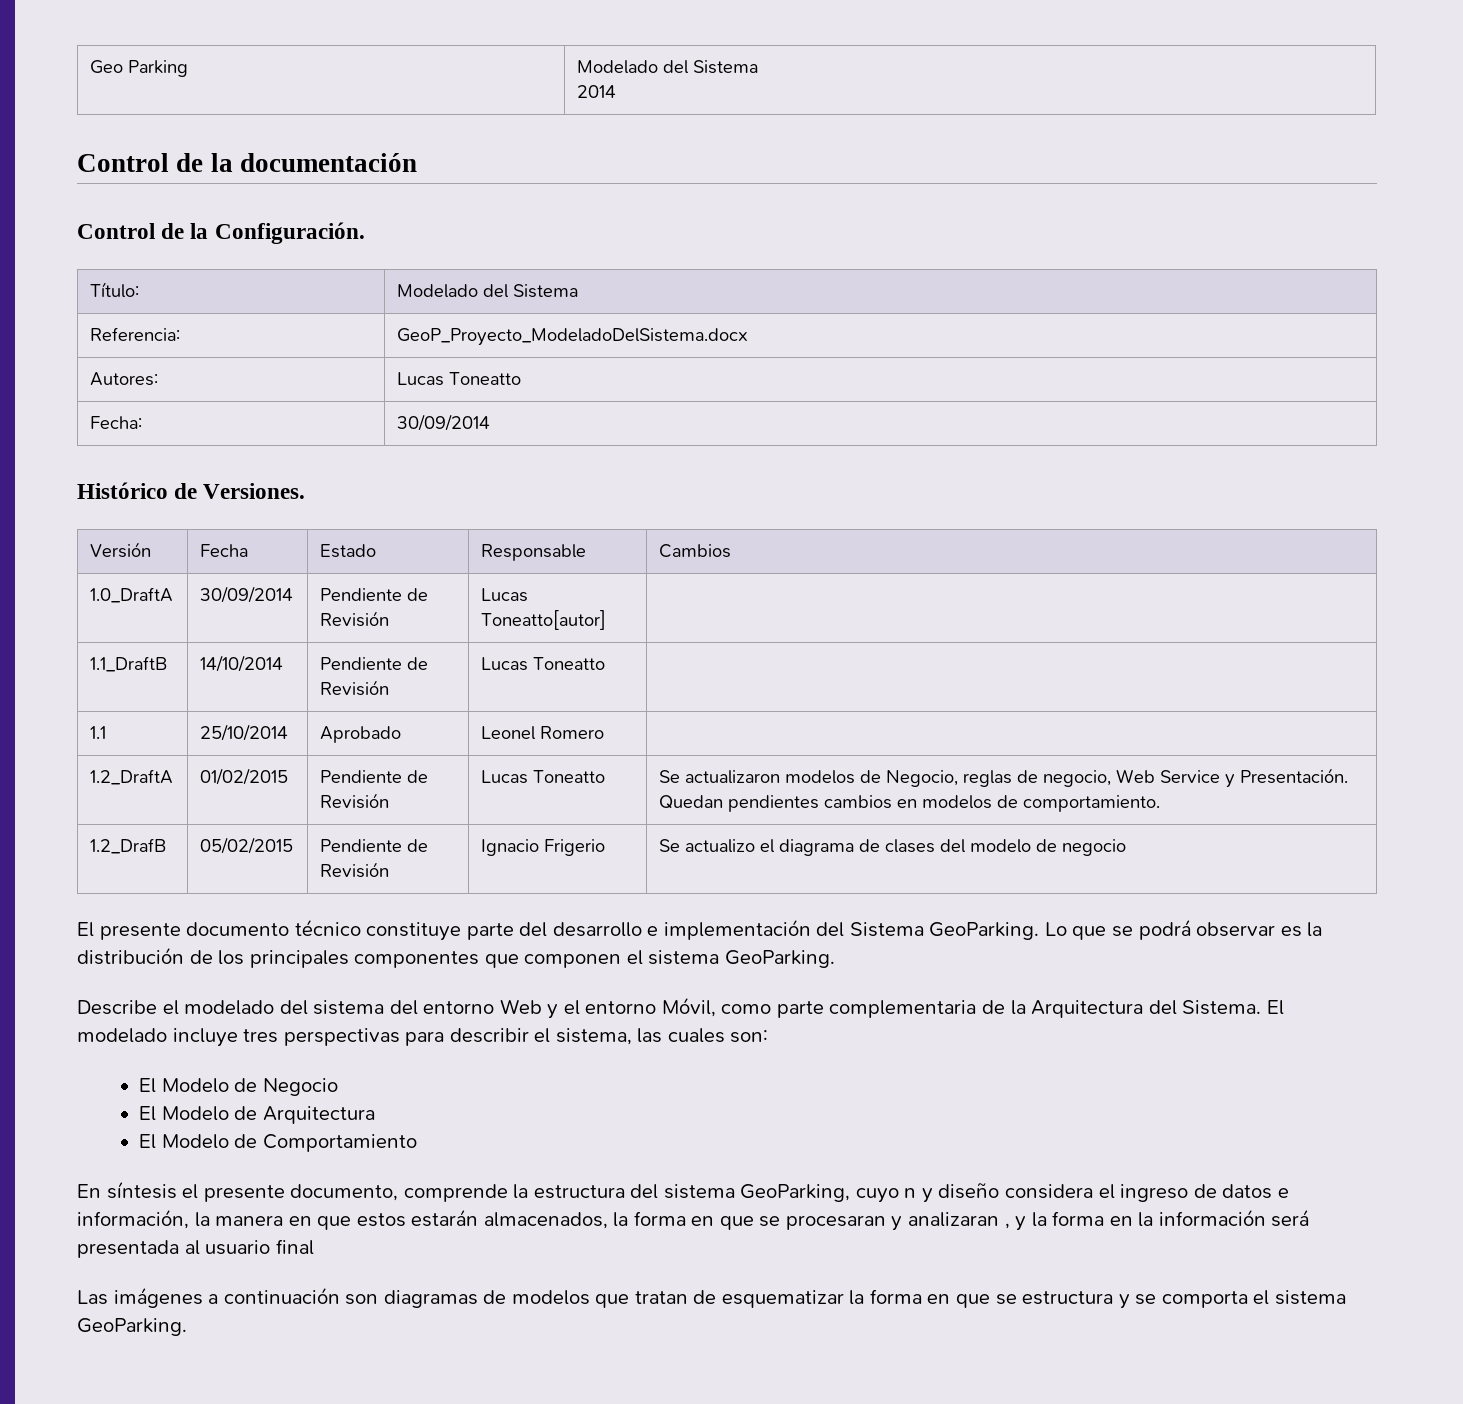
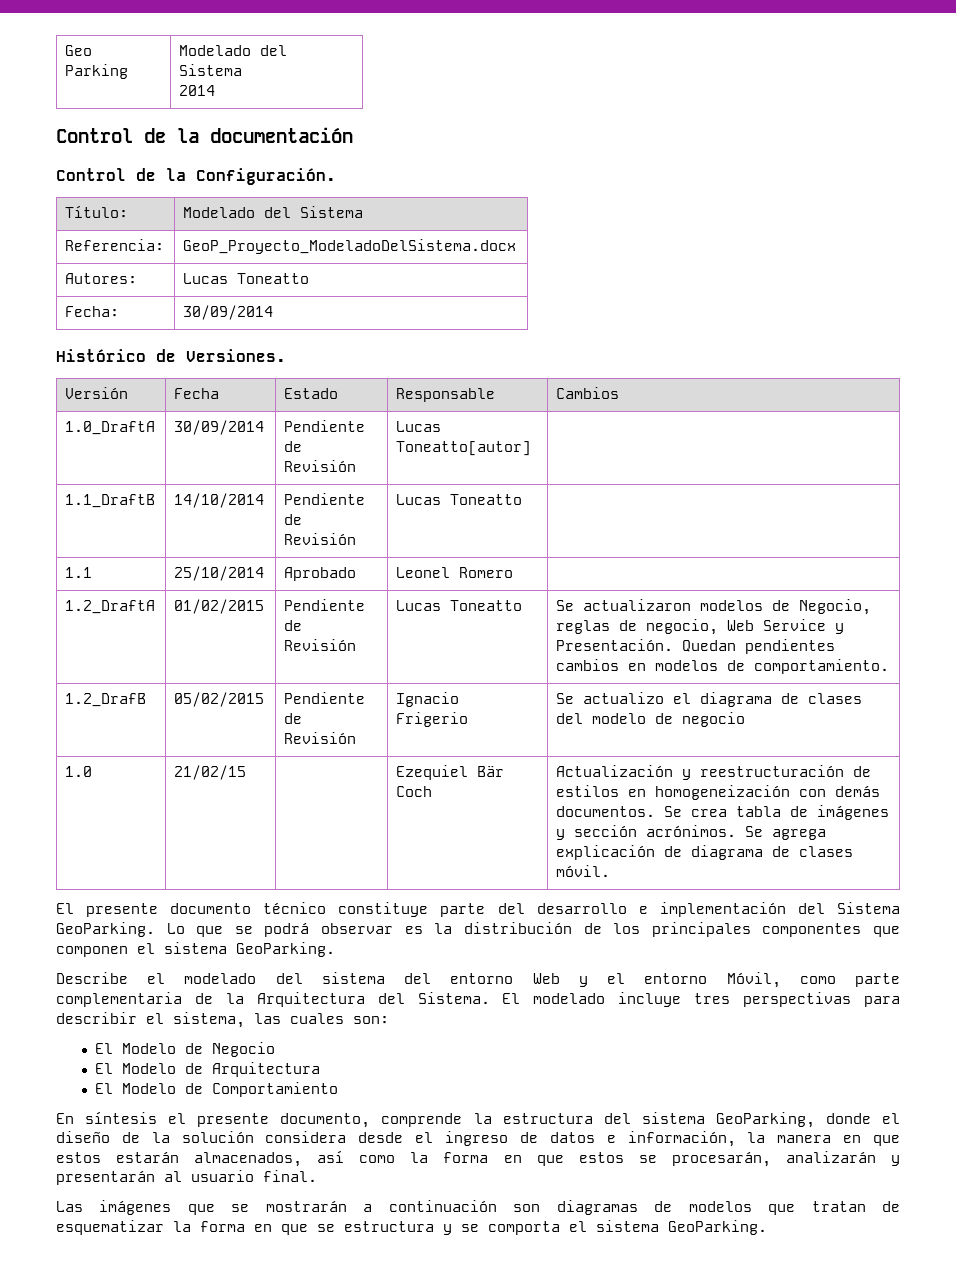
(1127, 847) none -> [65,766,93,777] [174,765,247,780] [396,765,505,780] [396,786,433,797] [556,765,872,780] [556,785,881,800] [556,805,890,820] [556,825,827,840] [556,845,854,860] [556,865,611,877] // 1.0 | 21/02/15 | | Ezequiel Bär Coch | Actualización y reestructuración de estilos en homogeneización con demás documentos. Se crea tabla de imágenes y sección acrónimos. Se agrega explicación de diagrama de clases móvil.
[855,1183,1094,1203] cuyo n y diseño considera -> [825,1113,901,1124] [56,1131,404,1143] donde el diseño de la solución considera desde
[613,1209,1310,1231] [77,1240,179,1258] la forma en que se procesaran y analizaran , y la forma en la información será presentada -> [317,1150,901,1167] [56,1170,155,1185] así como la forma en que estos se procesarán, analizarán y presentarán
[275,1239,314,1255] final -> [263,1170,317,1182] final.
(203, 1297) none -> [187,1200,347,1215] que se mostrarán

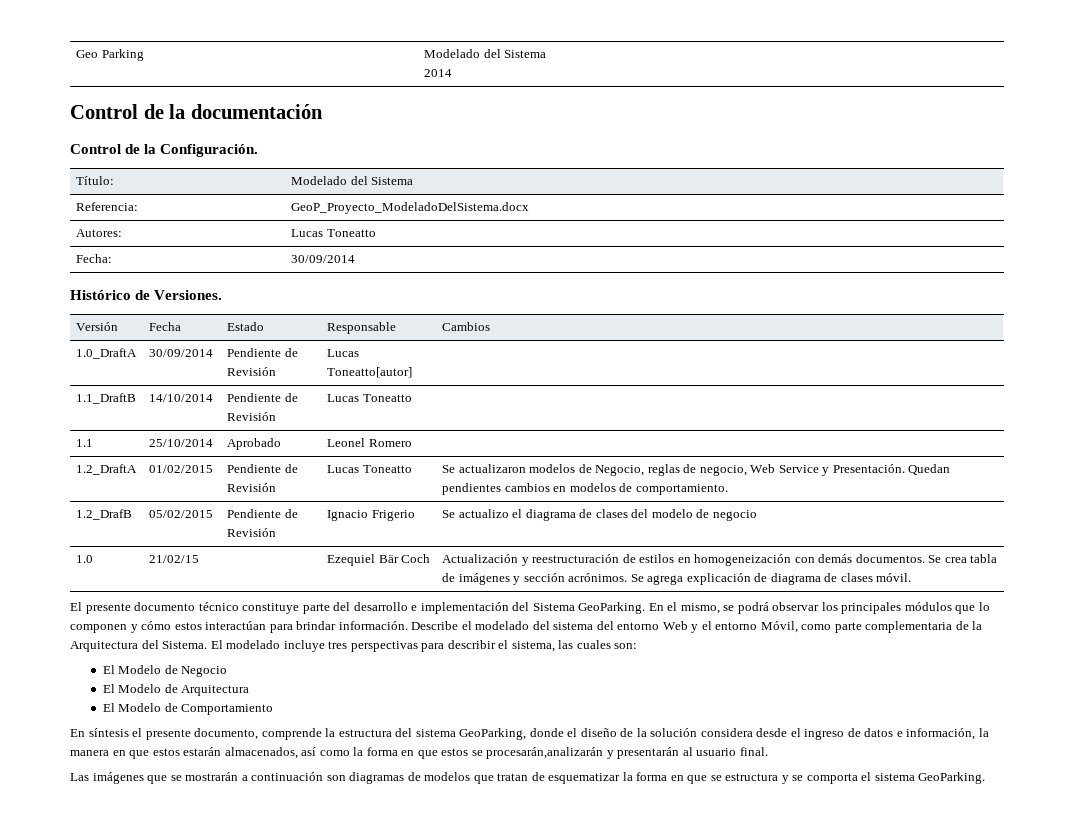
[166,922,901,937] [56,942,335,957] Lo que se podrá observar es la distribución de los principales componentes que componen el sistema GeoParking. // -> [648,602,990,614] [70,621,408,633] En el mismo, se podrá observar los principales módulos que lo componen y cómo estos interactúan para brindar información.
[671,1151,876,1167] procesarán, analizarán -> [486,747,604,759] procesarán,analizarán

